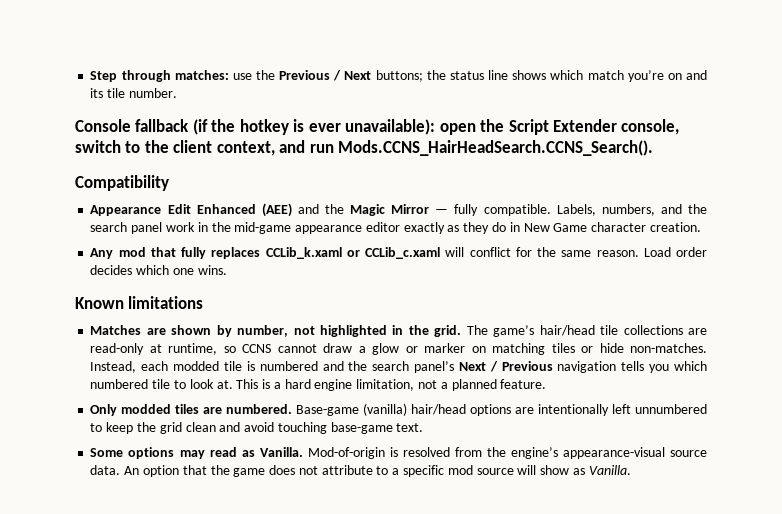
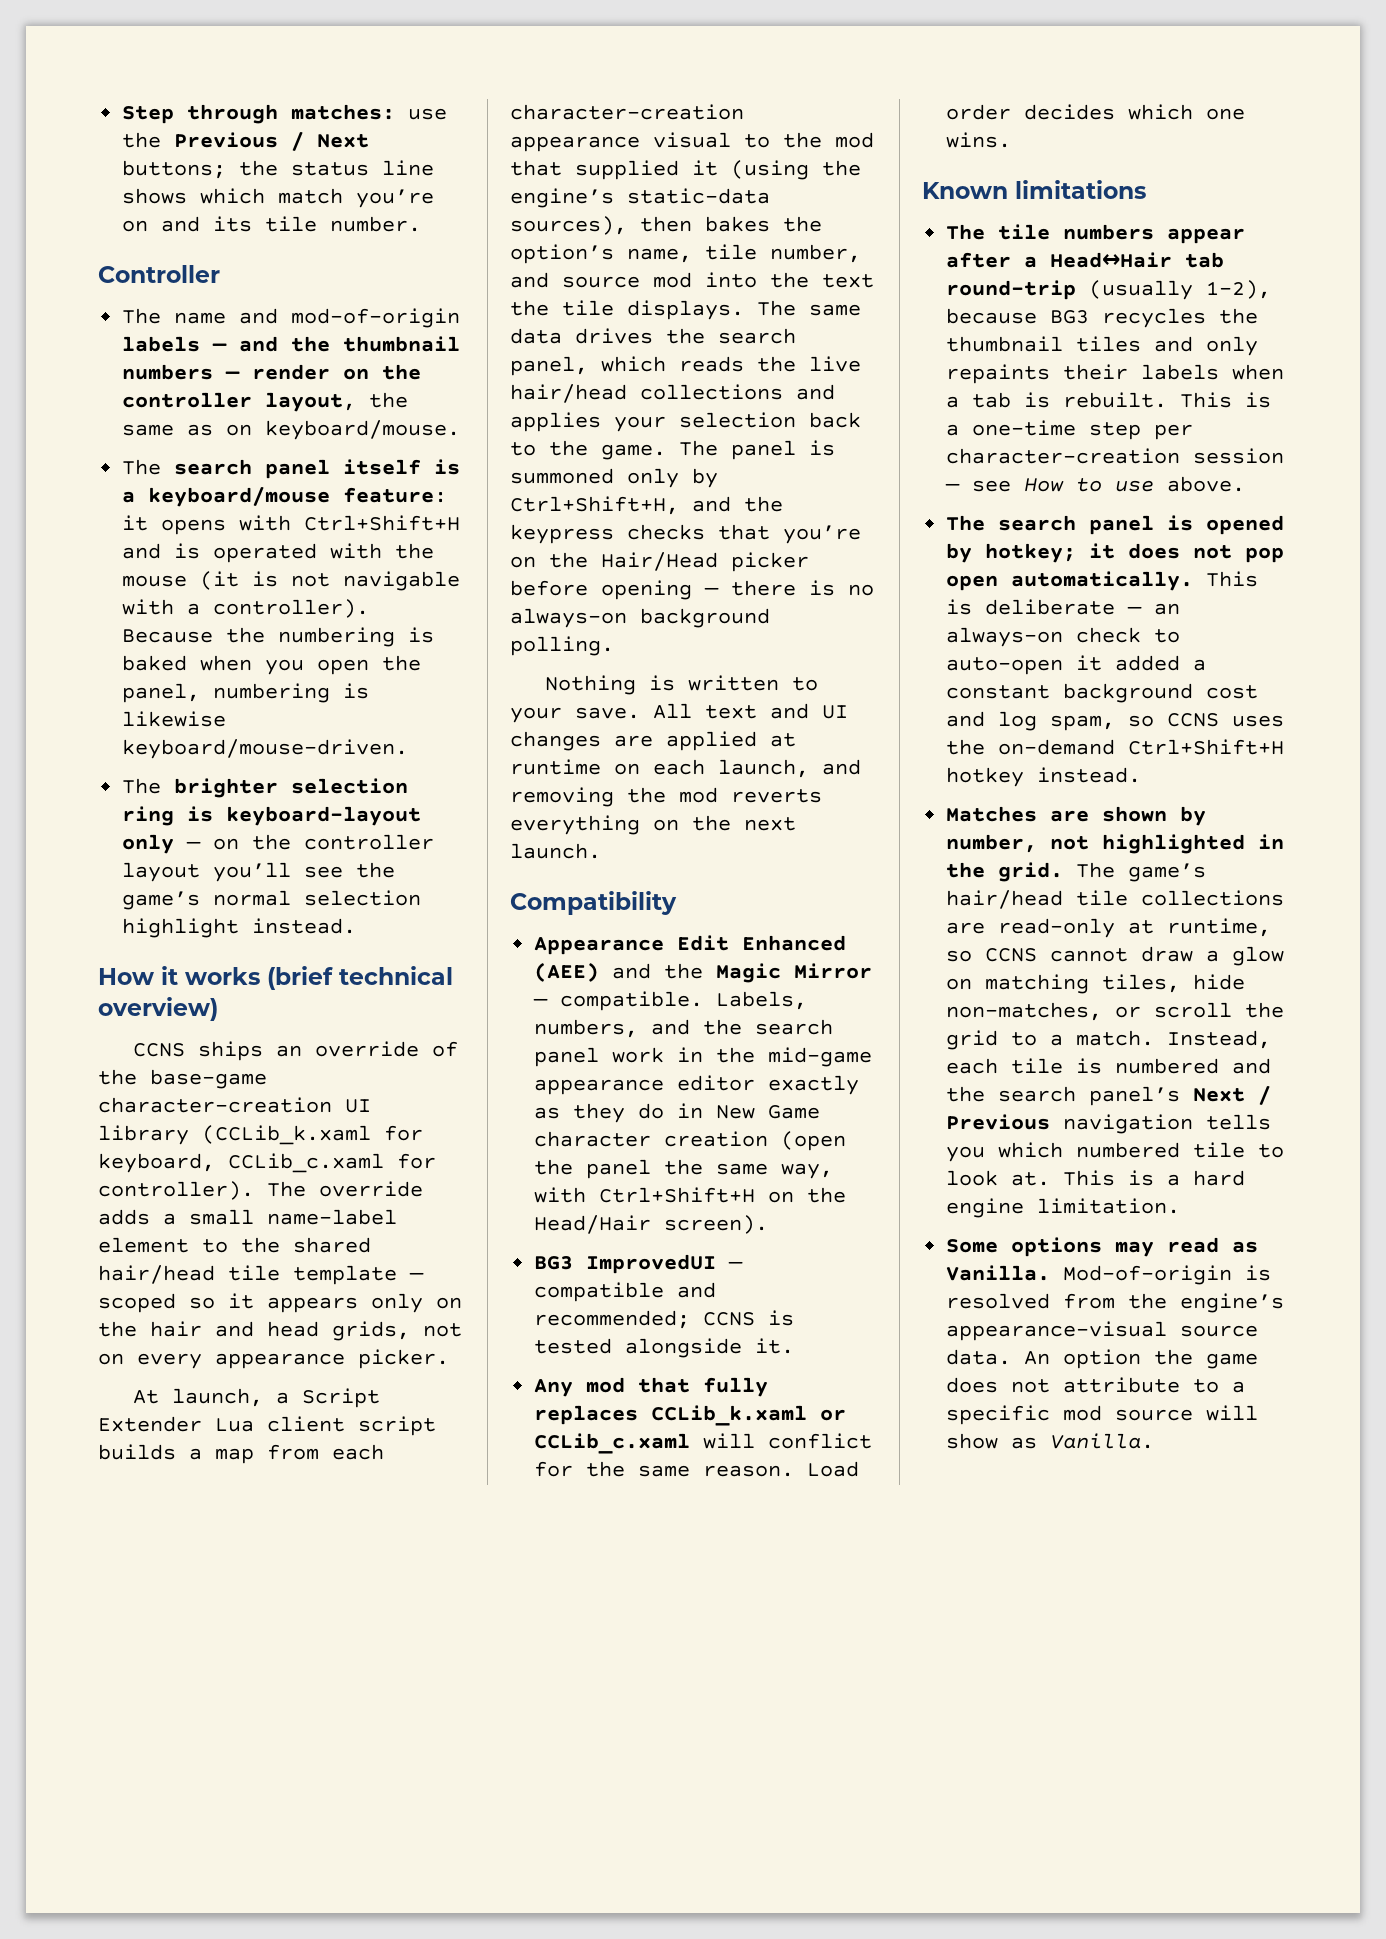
[75,119,680,135] [75,140,654,156] Console fallback (if the hotkey is ever unavailable): open the Script Extender console, switch to the client context, and run Mods.CCNS_HairHeadSearch.CCNS_Search(). -> [98,265,220,283] [122,308,461,328] [122,336,461,352] [122,364,422,380] [122,392,409,412] [122,420,461,440] [122,459,461,479] [122,486,448,507] [122,515,461,535] [122,543,435,563] [122,571,461,591] [122,599,370,618] [122,627,435,647] [122,655,422,675] [122,683,370,703] [122,711,227,727] [122,739,409,759] [122,778,409,798] [122,806,422,826] [122,834,435,854] [122,862,396,882] [122,890,422,910] [122,918,357,938] [98,966,453,990] [98,997,218,1021] [132,1041,458,1061] [98,1069,267,1089] [98,1097,371,1113] [98,1125,423,1145] [98,1153,436,1173] [98,1181,423,1200] [98,1209,397,1225] [98,1237,371,1253] [98,1265,424,1285] [98,1293,462,1313] [98,1321,462,1341] [98,1349,449,1369] [132,1388,380,1408] [98,1416,436,1436] [98,1444,384,1464] [510,104,744,120] [510,132,874,152] [510,160,861,180] [510,188,770,208] [510,216,822,235] [510,244,861,264] [510,272,874,288] [510,300,861,320] [510,328,796,344] [510,356,861,376] [510,384,835,403] [510,412,861,432] [510,440,835,460] [510,468,718,488] [510,496,783,515] [510,524,861,544] [510,552,809,572] [510,580,874,600] [510,608,770,628] [510,636,614,656] [544,675,818,695] [510,703,848,723] [510,731,796,751] [510,759,861,778] [510,787,822,807] [510,815,796,835] [510,843,601,859] Controller // The name and mod-of-origin labels — and the thumbnail numbers — render on the controller layout, the same as on keyboard/mouse. // The search panel itself is a keyboard/mouse feature: it opens with Ctrl+Shift+H and is operated with the mouse (it is not navigable with a controller). Because the numbering is baked when you open the panel, numbering is likewise keyboard/mouse-driven. // The brighter selection ring is keyboard-layout only — on the controller layout you’ll see the game’s normal selection highlight instead. // How it works (brief technical overview) // CCNS ships an override of the base-game character-creation UI library (CCLib_k.xaml for keyboard, CCLib_c.xaml for controller). The override adds a small name-label element to the shared hair/head tile template — scoped so it appears only on the hair and head grids, not on every appearance picker. // At launch, a Script Extender Lua client script builds a map from each character-creation appearance visual to the mod that supplied it (using the engine’s static-data sources), then bakes the option’s name, tile number, and source mod into the text the tile displays. The same data drives the search panel, which reads the live hair/head collections and applies your selection back to the game. The panel is summoned only by Ctrl+Shift+H, and the keypress checks that you’re on the Hair/Head picker before opening — there is no always-on background polling. // Nothing is written to your save. All text and UI changes are applied at runtime on each launch, and removing the mod reverts everything on the next launch.
[454,204,479,216] fully -> (549, 1002) none
[649,222,701,232] creation. -> [664,1131,847,1151] [534,1159,834,1179] [534,1187,847,1203] [534,1215,769,1234] [534,1254,744,1274] [534,1282,717,1302] [534,1310,795,1329] [534,1338,795,1358] creation (open the panel the same way, with Ctrl+Shift+H on the Head/Hair screen). // BG3 ImprovedUI — compatible and recommended; CCNS is tested alongside it.
(204, 302) none -> [946,224,1246,244] [946,252,1225,268] [946,280,1272,300] [946,308,1259,328] [946,336,1259,356] [946,364,1285,384] [946,392,1272,408] [946,420,1194,440] [946,448,1285,464] [945,476,1246,492] [946,515,1285,535] [946,543,1285,563] [946,571,1259,591] [946,599,1181,615] [946,627,1181,647] [946,655,1207,675] [946,683,1259,703] [946,711,1285,731] [946,739,1285,755] [946,767,1142,787] // The tile numbers appear after a Head↔Hair tab round-trip (usually 1–2), because BG3 recycles the thumbnail tiles and only repaints their labels when a tab is rebuilt. This is a one-time step per character-creation session — see How to use above. // The search panel is opened by hotkey; it does not pop open automatically. This is deliberate — an always-on check to auto-open it added a constant background cost and log spam, so CCNS uses the on-demand Ctrl+Shift+H hotkey instead.
[405,343,708,355] or marker on matching tiles or hide non-matches. -> [946,974,1246,994] [946,1002,1285,1021] [946,1030,1155,1050] on matching tiles, hide non-matches, or scroll the grid to a match.
[173,361,220,371] modded -> (999, 1066) none
[356,379,547,391] [90,403,707,416] [90,422,424,434] limitation, not a planned feature. // Only modded tiles are numbered. Base-game (vanilla) hair/head options are intentionally left unnumbered to keep the grid clean and avoid touching base-game text. -> [1037,1198,1181,1214] limitation.
[182,465,207,475] that -> (1142, 1359) none

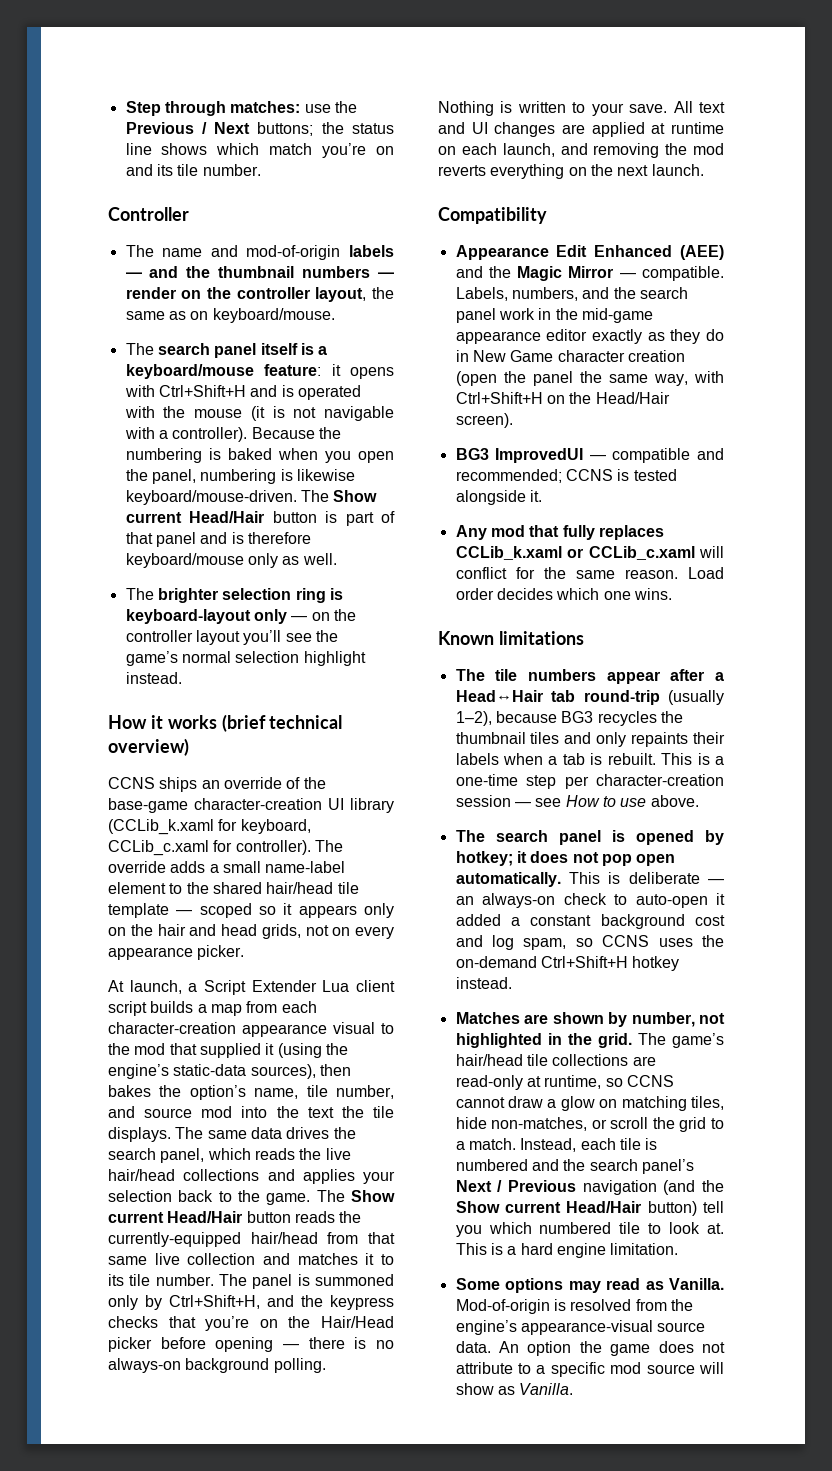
(409, 749) none -> [300,490,378,502] [125,511,395,526] [125,532,311,547] [125,553,337,568] The Show current Head/Hair button is part of that panel and is therefore keyboard/mouse only as well.
(718, 448) none -> [351,1190,395,1202] [108,1211,362,1223] [108,1232,396,1247] [108,1253,395,1265] [108,1274,247,1286] Show current Head/Hair button reads the currently-equipped hair/head from that same live collection and matches it to its tile number. The
[1206,1114,1272,1130] tells -> [663,1180,724,1195] [455,1201,724,1216] (and the Show current Head/Hair button) tell

